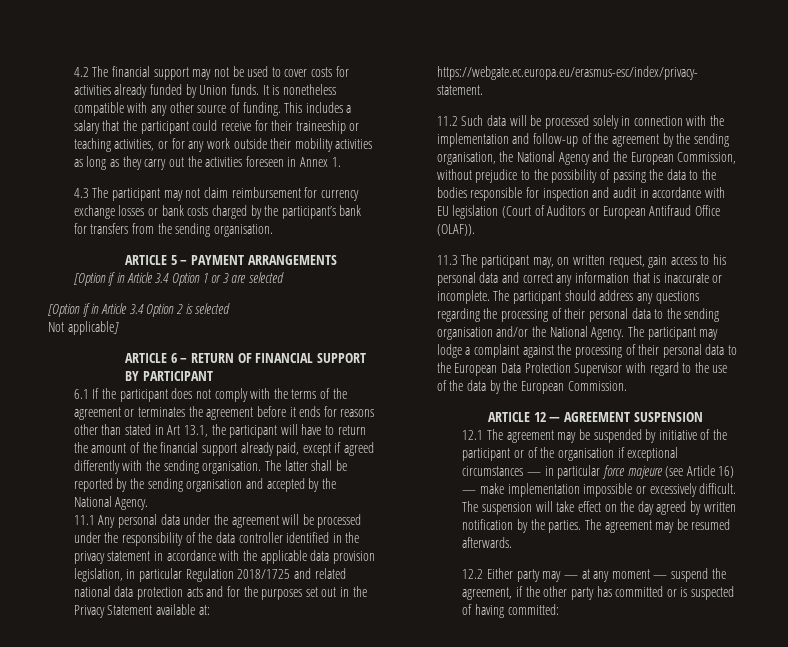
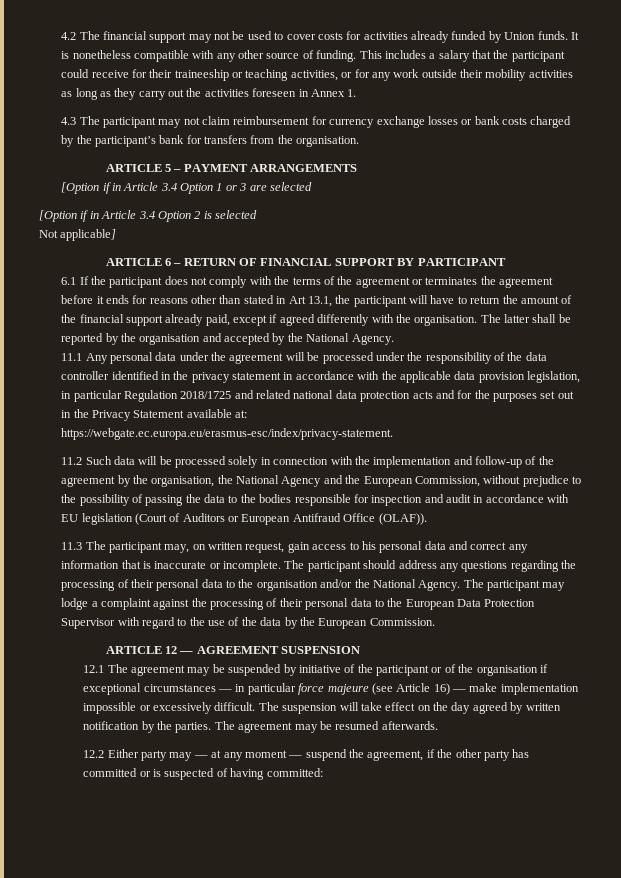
[175,223,211,237] sending -> (293, 139) none
[163,460,199,474] sending -> (411, 318) none
[147,478,183,492] sending -> (136, 337) none
[693,133,729,147] sending -> (148, 479) none
[684,308,720,322] sending -> (254, 583) none

